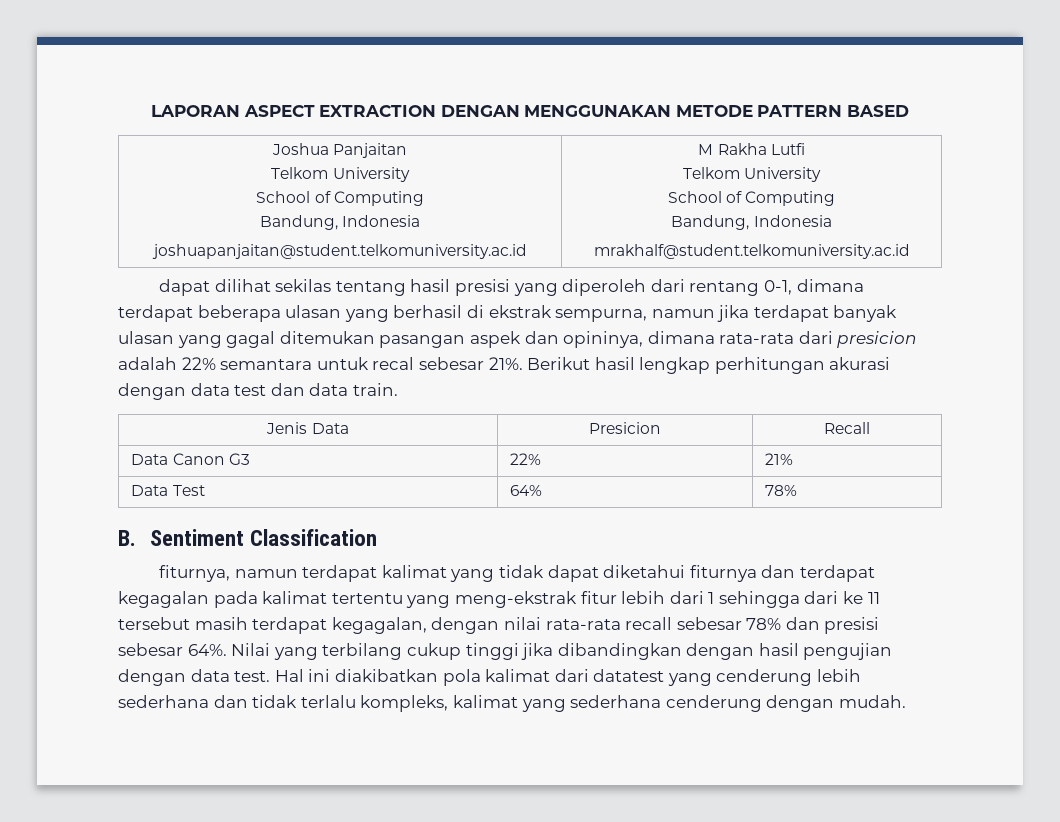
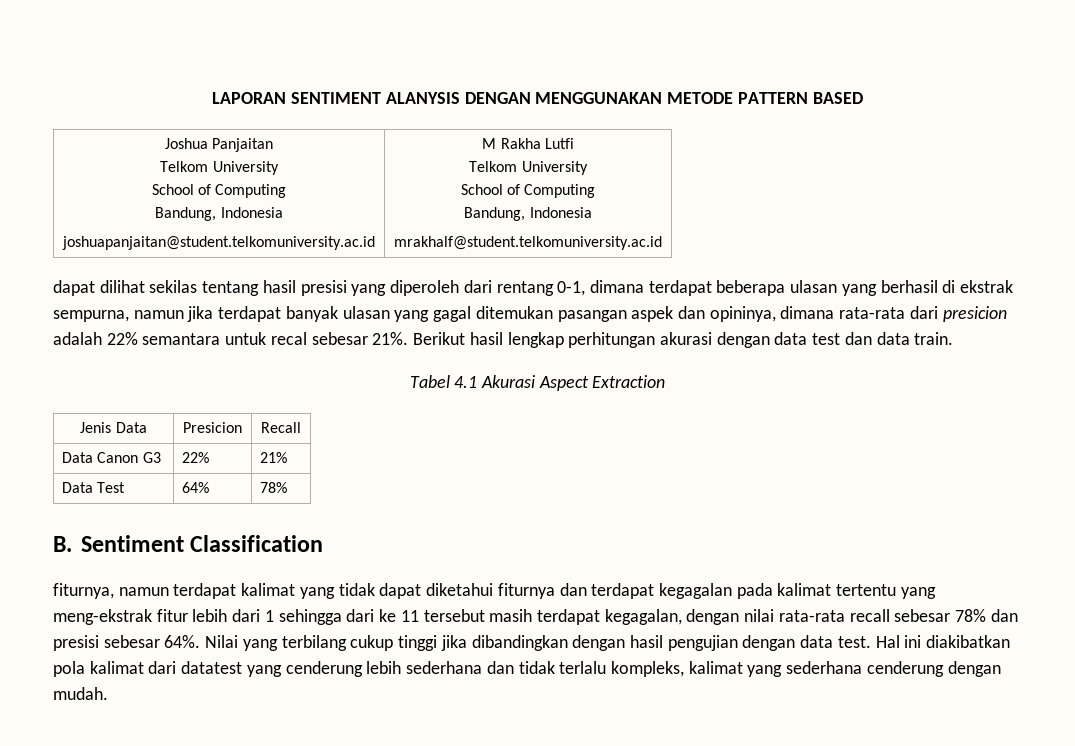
[243,105,437,117] ASPECT EXTRACTION -> [291,92,460,104] SENTIMENT ALANYSIS
(398, 389) none -> [409,375,666,391] // Tabel 4.1 Akurasi Aspect Extraction

